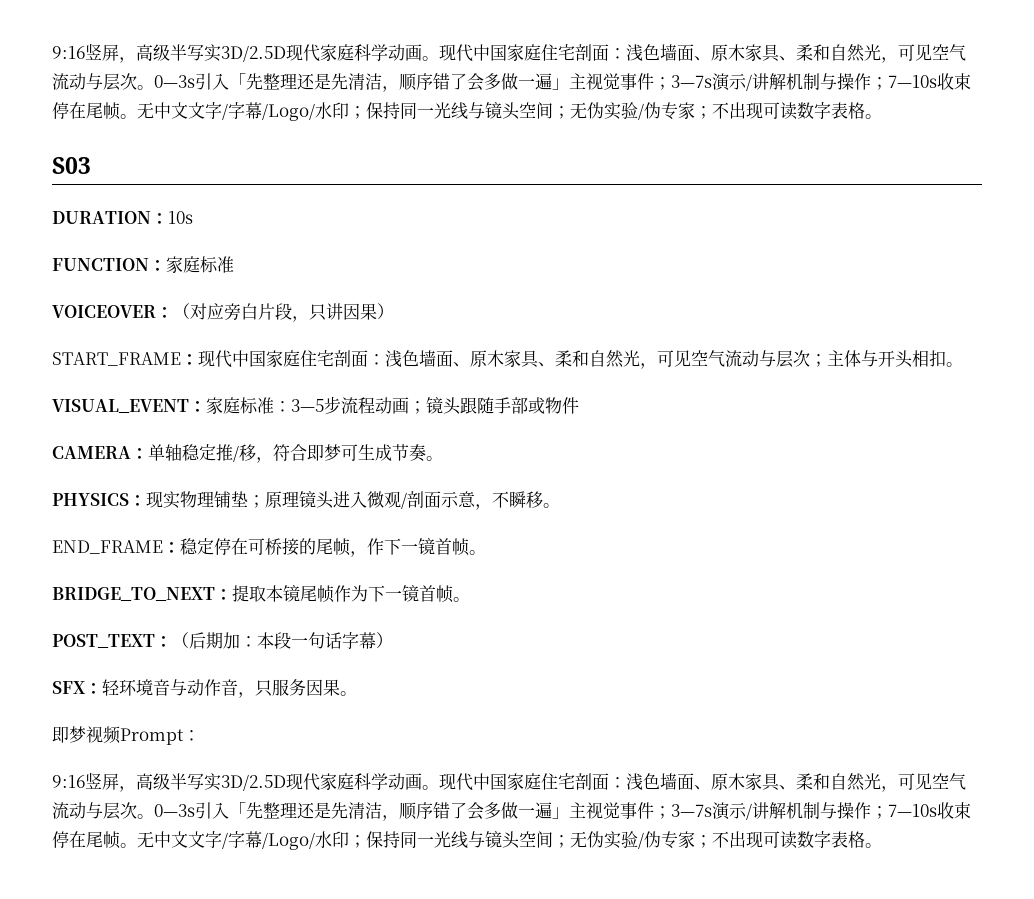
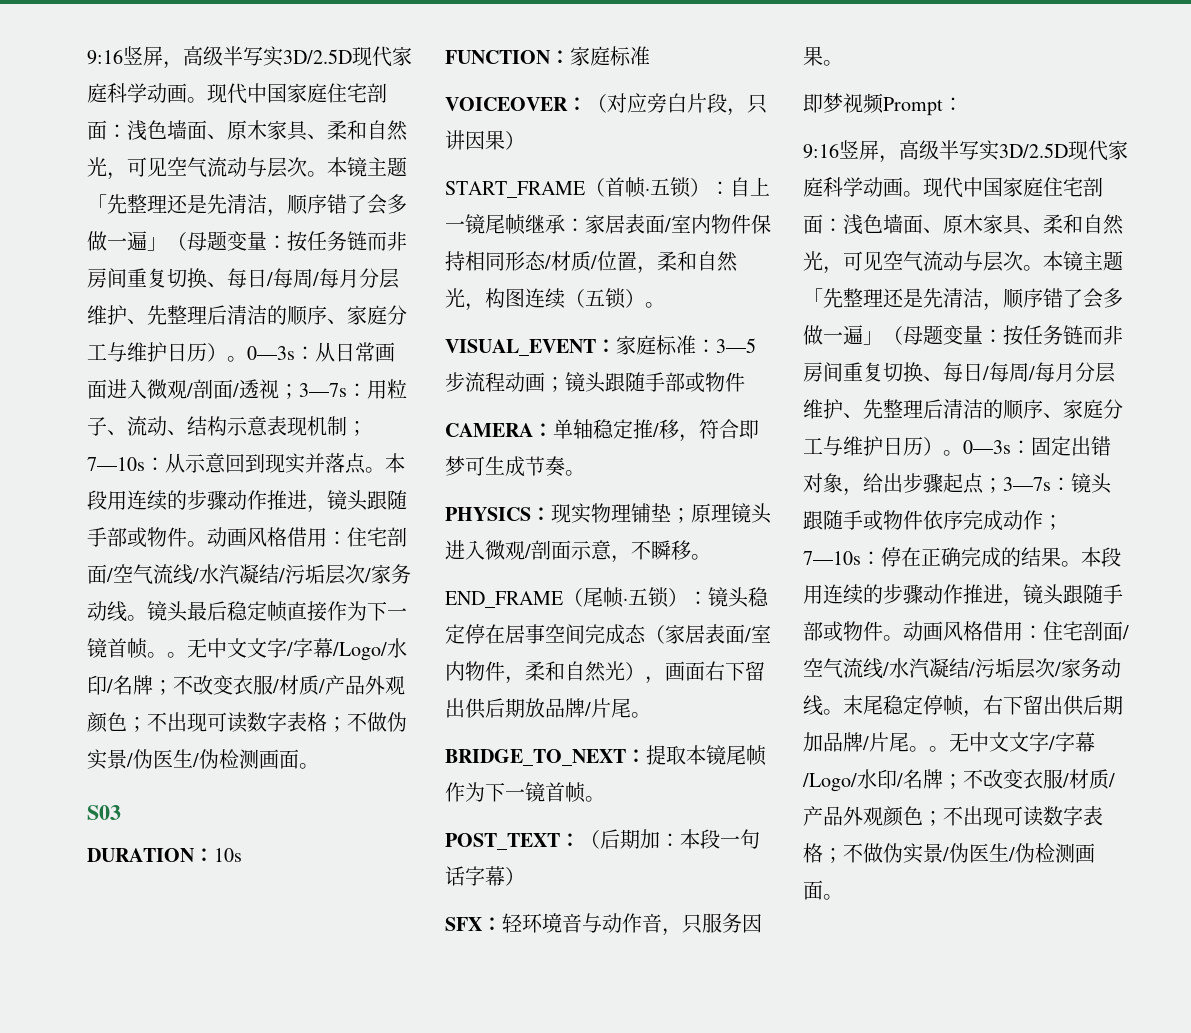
[154,73,229,90] 0—3s引入 -> [327,157,407,177] 本镜主题
[569,73,971,91] [52,101,865,121] 主视觉事件；3—7s演示/讲解机制与操作；7—10s收束停在尾帧。无中文文字/字幕/Logo/水印；保持同一光线与镜头空间；无伪实验/伪专家；不出现可读数字表格 -> [167,231,407,252] [87,268,399,289] [87,305,407,326] [87,342,395,362] [87,379,407,399] [87,416,367,436] [87,453,405,474] [87,490,407,513] [87,527,407,548] [87,564,411,585] [87,601,407,622] [87,638,407,661] [87,675,405,695] [87,712,407,733] [87,749,299,770] （母题变量：按任务链而非房间重复切换、每日/每周/每月分层维护、先整理后清洁的顺序、家庭分工与维护日历）。0—3s：从日常画面进入微观/剖面/透视；3—7s：用粒子、流动、结构示意表现机制；7—10s：从示意回到现实并落点。本段用连续的步骤动作推进，镜头跟随手部或物件。动画风格借用：住宅剖面/空气流线/水汽凝结/污垢层次/家务动线。镜头最后稳定帧直接作为下一镜首帧。。无中文文字/字幕/Logo/水印/名牌；不改变衣服/材质/产品外观颜色；不出现可读数字表格；不做伪实景/伪医生/伪检测画面
[181,350,946,369] ：现代中国家庭住宅剖面：浅色墙面、原木家具、柔和自然光，可见空气流动与层次；主体与开头相扣 -> [585,177,770,198] [445,214,771,235] [445,251,738,274] [445,288,645,311] （首帧·五锁）：自上一镜尾帧继承：家居表面/室内物件保持相同形态/材质/位置，柔和自然光，构图连续（五锁）
[163,537,470,557] ：稳定停在可桥接的尾帧，作下一镜首帧 -> [563,587,769,608] [445,624,771,645] [445,661,765,684] [445,698,631,719] （尾帧·五锁）：镜头稳定停在居事空间完成态（家居表面/室内物件，柔和自然光），画面右下留出供后期放品牌/片尾
[154,802,229,819] 0—3s引入 -> [1043,251,1123,271] 本镜主题
[569,802,971,820] [52,830,865,850] 主视觉事件；3—7s演示/讲解机制与操作；7—10s收束停在尾帧。无中文文字/字幕/Logo/水印；保持同一光线与镜头空间；无伪实验/伪专家；不出现可读数字表格 -> [883,325,1123,346] [803,362,1115,383] [803,399,1123,420] [803,436,1111,456] [803,473,1112,496] [803,510,1063,531] [803,547,1121,568] [803,584,1123,607] [803,621,1129,642] [803,658,1121,679] [803,695,1123,718] [803,732,1095,752] [802,769,1115,792] [803,806,1103,827] [803,843,1095,864] [803,880,823,900] （母题变量：按任务链而非房间重复切换、每日/每周/每月分层维护、先整理后清洁的顺序、家庭分工与维护日历）。0—3s：固定出错对象，给出步骤起点；3—7s：镜头跟随手或物件依序完成动作；7—10s：停在正确完成的结果。本段用连续的步骤动作推进，镜头跟随手部或物件。动画风格借用：住宅剖面/空气流线/水汽凝结/污垢层次/家务动线。末尾稳定停帧，右下留出供后期加品牌/片尾。。无中文文字/字幕/Logo/水印/名牌；不改变衣服/材质/产品外观颜色；不出现可读数字表格；不做伪实景/伪医生/伪检测画面

